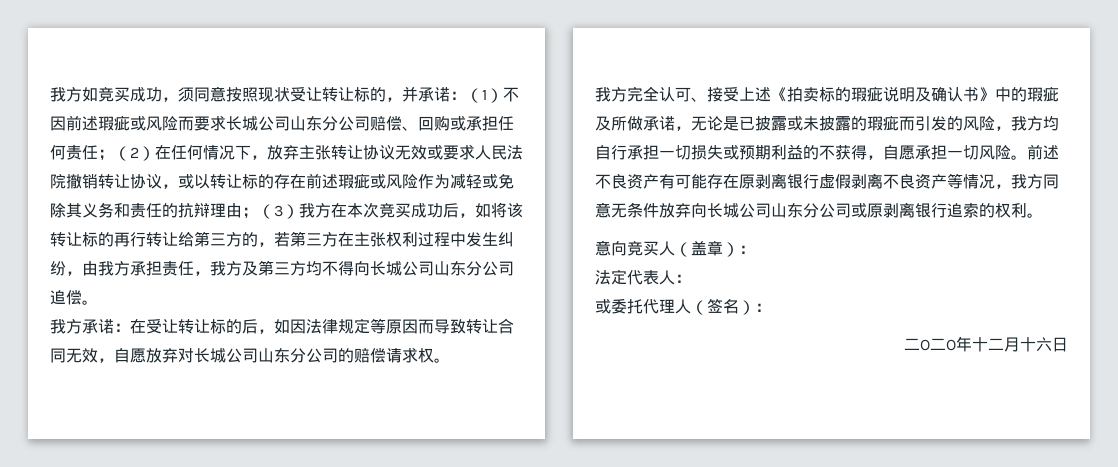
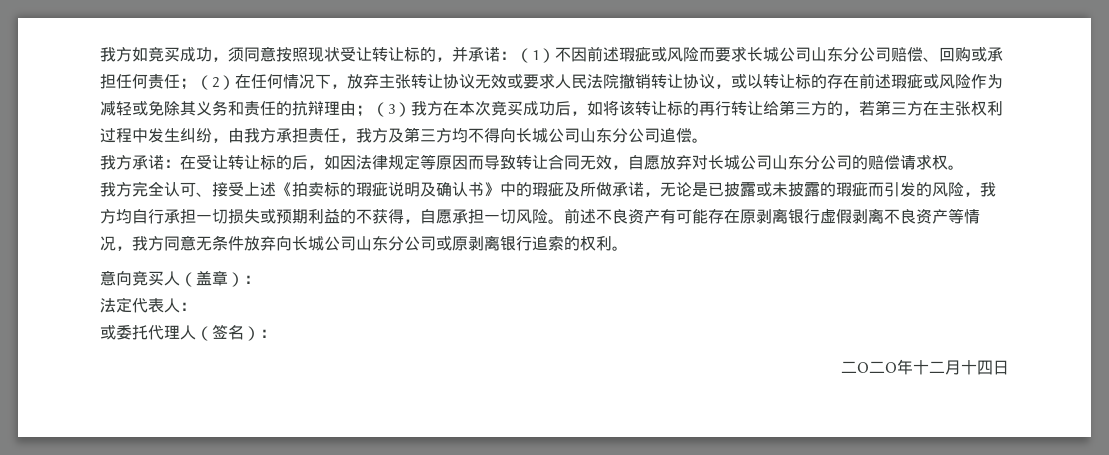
[1036,337,1052,352] 六 -> [977,360,993,375] 四

